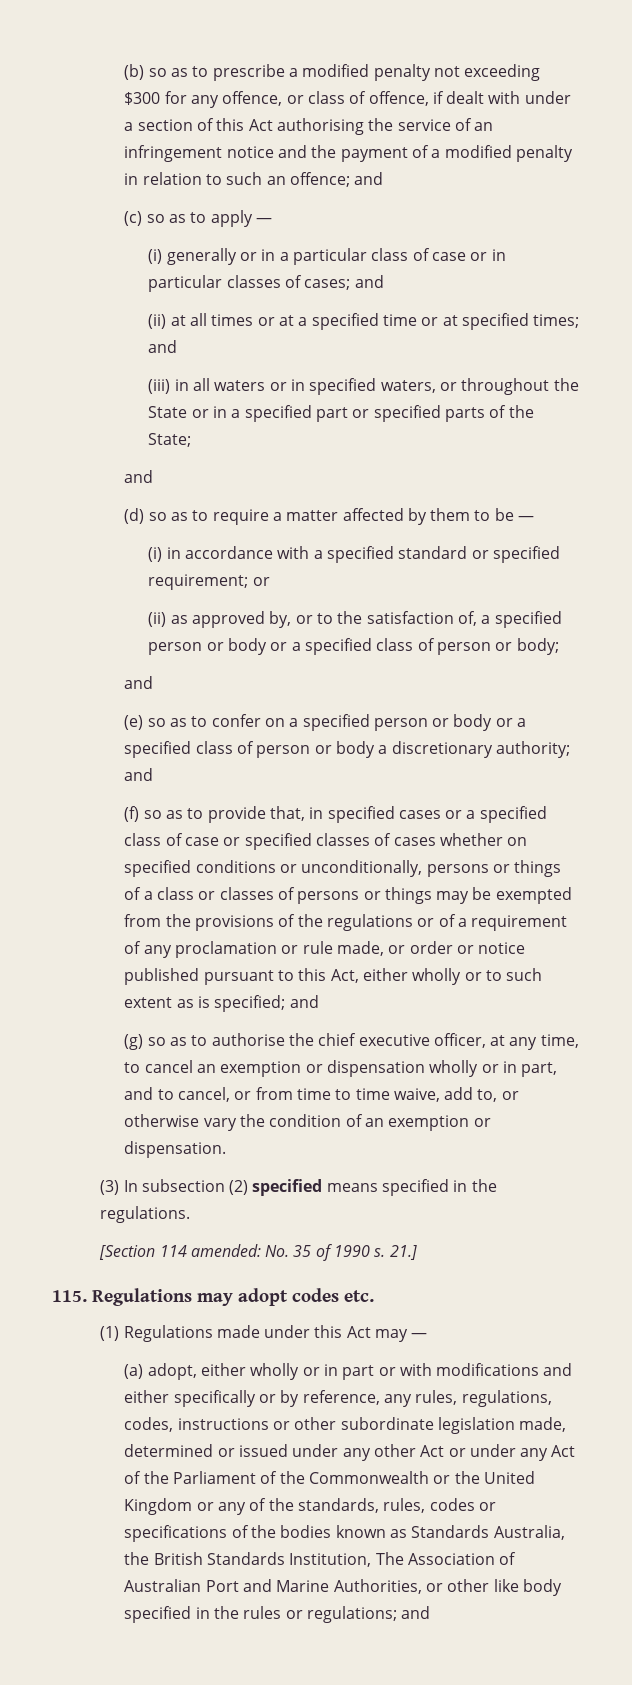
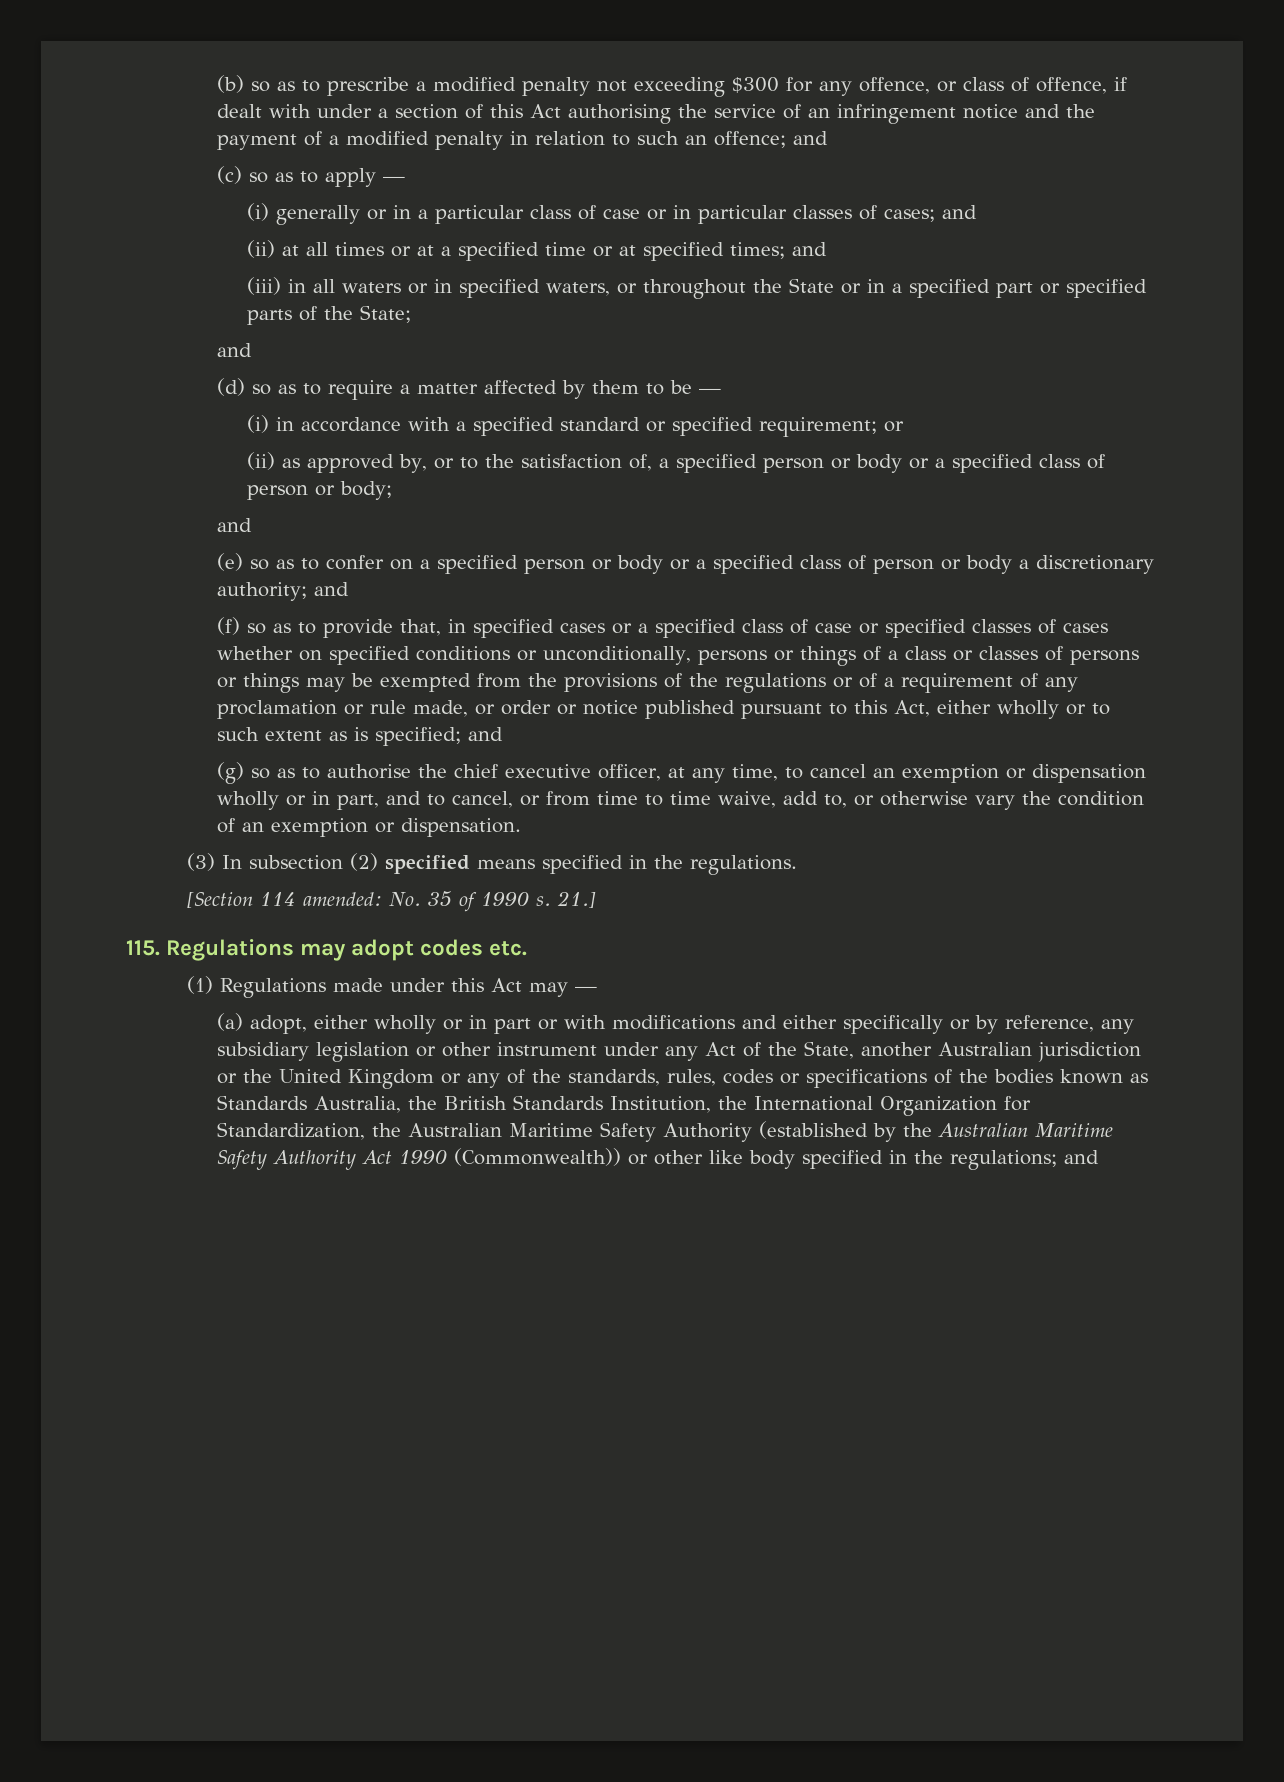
[415,1390,552,1407] [124,1417,567,1434] [124,1444,466,1461] rules, regulations, codes, instructions or other subordinate legislation made, determined or issued under any other Act or -> [217,1042,598,1062] subsidiary legislation or other instrument
[172,1471,429,1484] Parliament of the Commonwealth -> [804,1041,1142,1062] State, another Australian jurisdiction
[375,1552,517,1565] [124,1579,422,1594] The Association of Australian Port and Marine Authorities, -> [718,1096,1032,1116] [217,1121,1114,1142] [217,1148,622,1170] the International Organization for Standardization, the Australian Maritime Safety Authority (established by the Australian Maritime Safety Authority Act 1990 (Commonwealth))
[243,1606,303,1619] rules or -> (944, 1157) none

